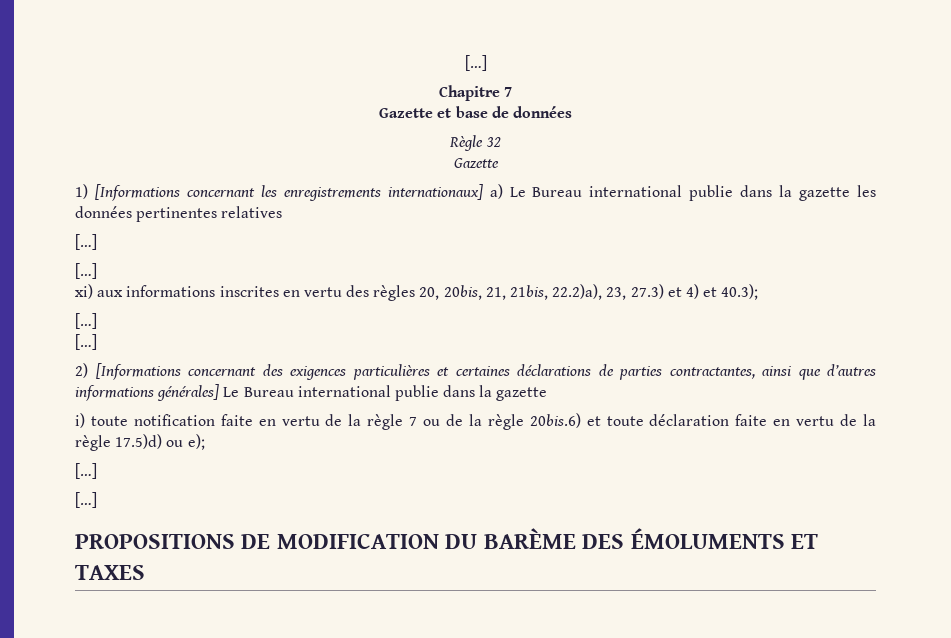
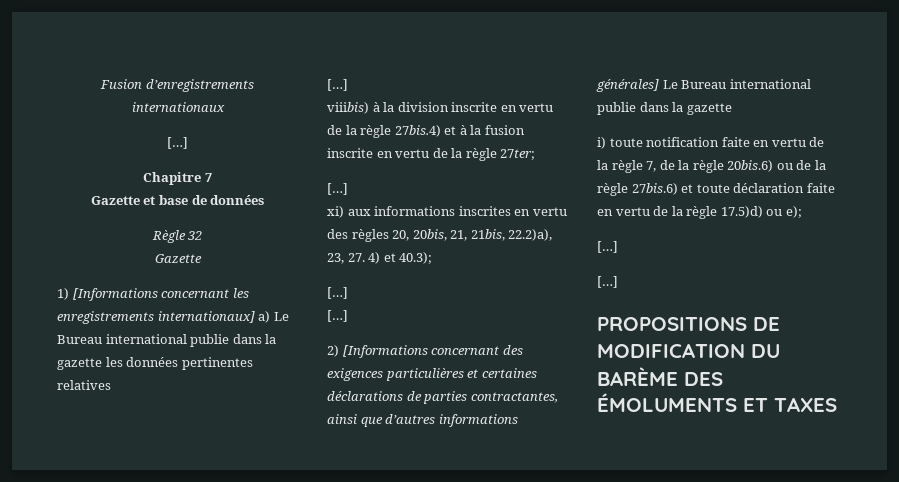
(464, 63) none -> [100,79,254,92] [131,102,225,112] Fusion d’enregistrements internationaux //
(97, 242) none -> [327,102,554,114] [327,125,525,138] [327,148,536,161] // viiibis) à la division inscrite en vertu de la règle 27bis.4) et à la fusion inscrite en vertu de la règle 27ter;
[630,284,682,299] 27.3) et -> [347,253,365,262] 27.
[409,417,418,426] 7 -> [646,160,774,173] 7, de la règle 20bis.6)
[529,413,581,428] 20bis.6) -> [631,183,678,195] 27bis.6)

